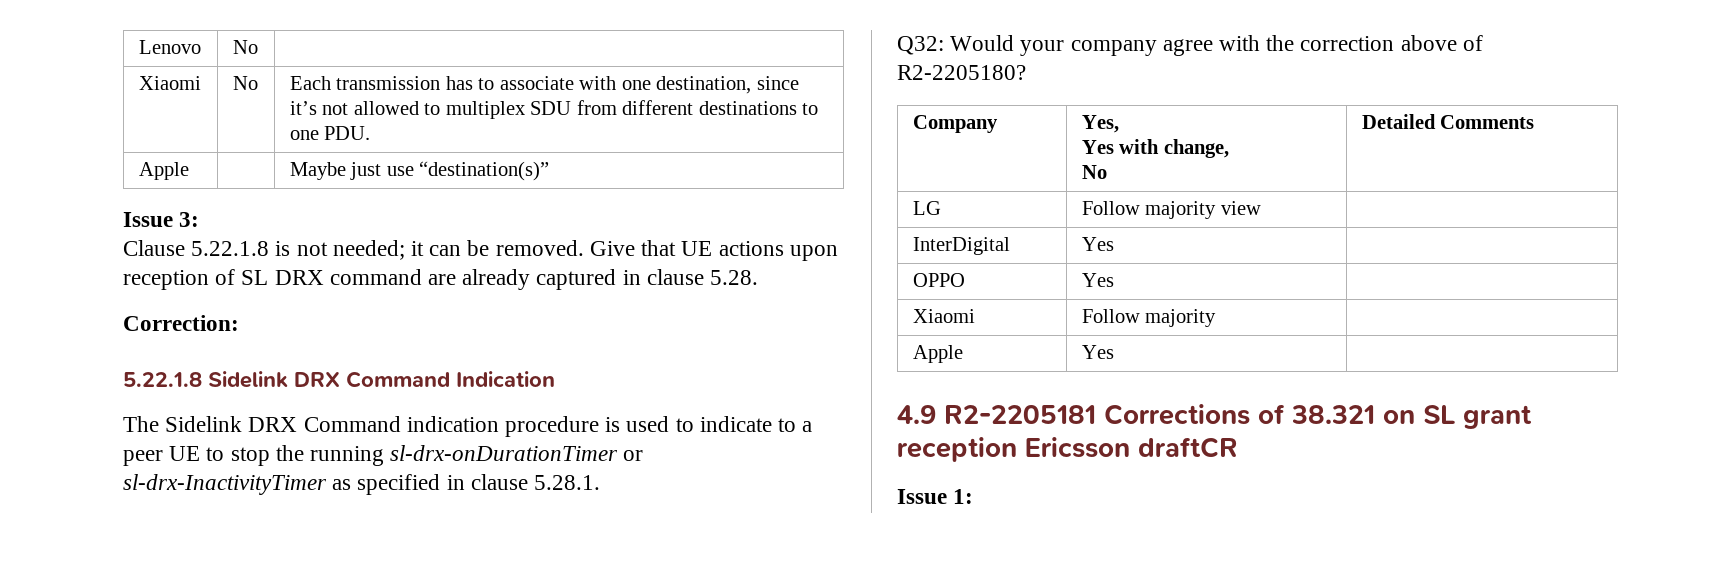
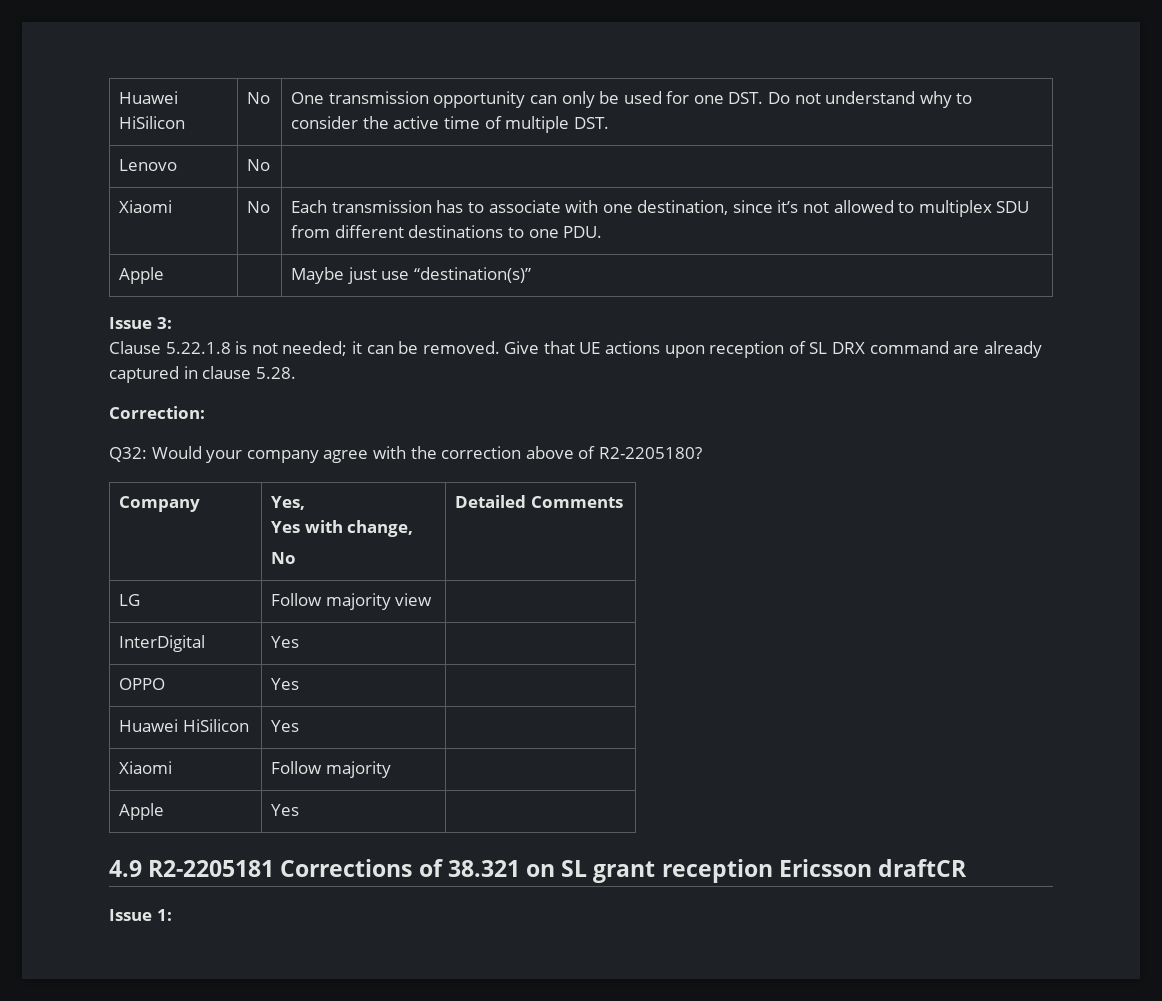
(138, 47) none -> [119,91,179,104] [119,116,186,129] [247,92,271,104] [291,91,973,108] [291,116,609,133] Huawei HiSilicon | No | One transmission opportunity can only be used for one DST. Do not understand why to consider the active time of multiple DST. //
[123,371,555,388] [123,416,813,437] [123,445,644,466] [123,474,601,495] // 5.22.1.8 Sidelink DRX Command Indication // The Sidelink DRX Command indication procedure is used to indicate to a peer UE to stop the running sl-drx-onDurationTimer or sl-drx-InactivityTimer as specified in clause 5.28.1. -> (205, 412) none
(1114, 280) none -> [119,719,249,732] [271,720,300,732] // Huawei HiSilicon | Yes |

